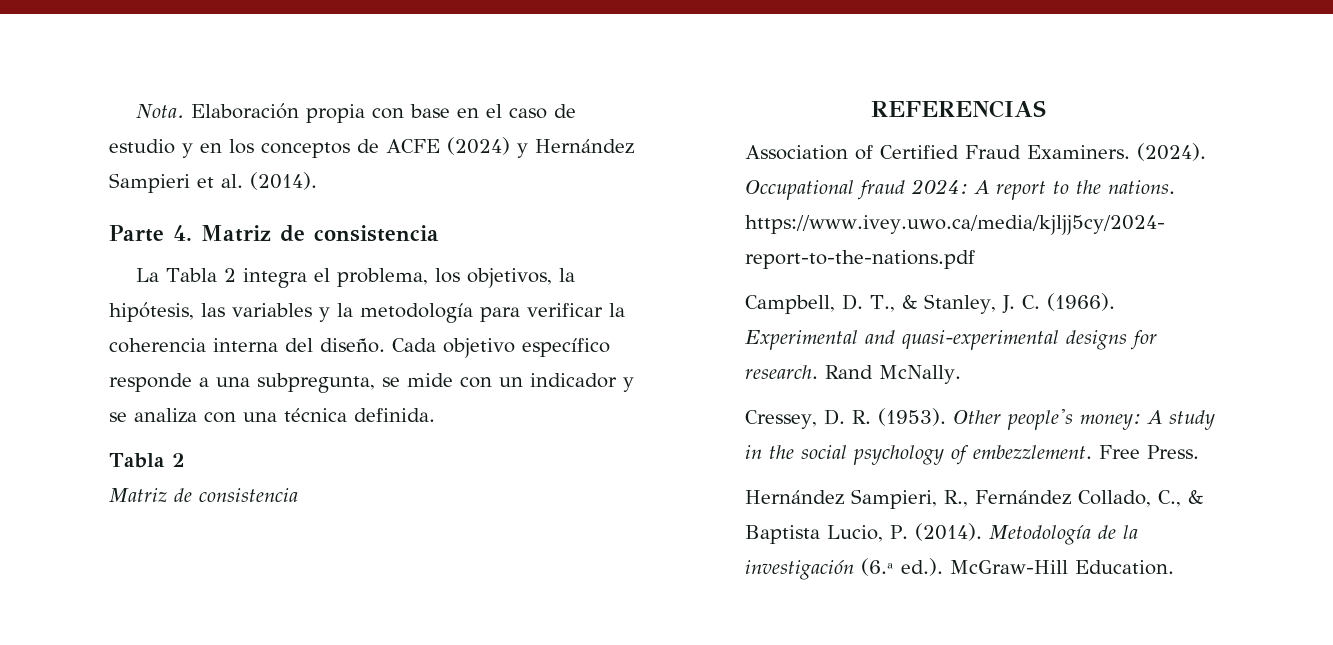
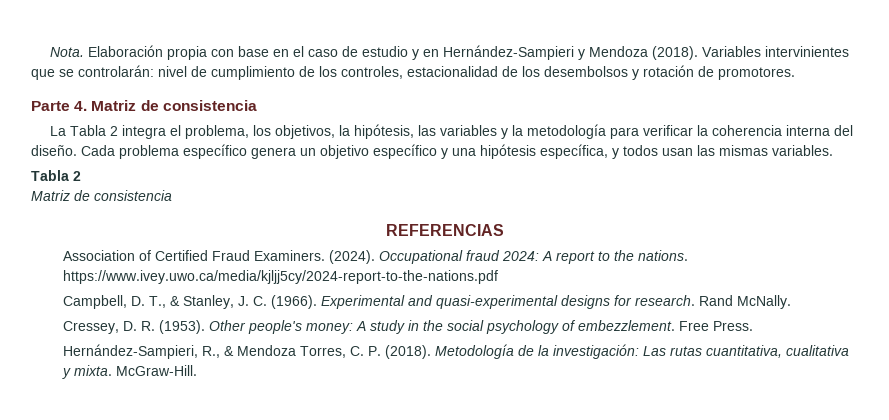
[229,137,634,158] [109,172,317,193] los conceptos de ACFE (2024) y Hernández Sampieri et al. (2014). -> [443,45,850,60] [31,65,795,80] Hernández-Sampieri y Mendoza (2018). Variables intervinientes que se controlarán: nivel de cumplimiento de los controles, estacionalidad de los desembolsos y rotación de promotores.
[443,338,610,358] [109,373,634,393] [109,408,435,423] objetivo específico responde a una subpregunta, se mide con un indicador y se analiza con una técnica definida. -> [119,144,833,159] problema específico genera un objetivo específico y una hipótesis específica, y todos usan las mismas variables.
[745,489,1204,509] [745,523,1139,545] [745,558,1175,580] Hernández Sampieri, R., Fernández Collado, C., & Baptista Lucio, P. (2014). Metodología de la investigación (6.ª ed.). McGraw-Hill Education. -> [63,344,850,359] [62,365,198,379] Hernández-Sampieri, R., & Mendoza Torres, C. P. (2018). Metodología de la investigación: Las rutas cuantitativa, cualitativa y mixta. McGraw-Hill.

